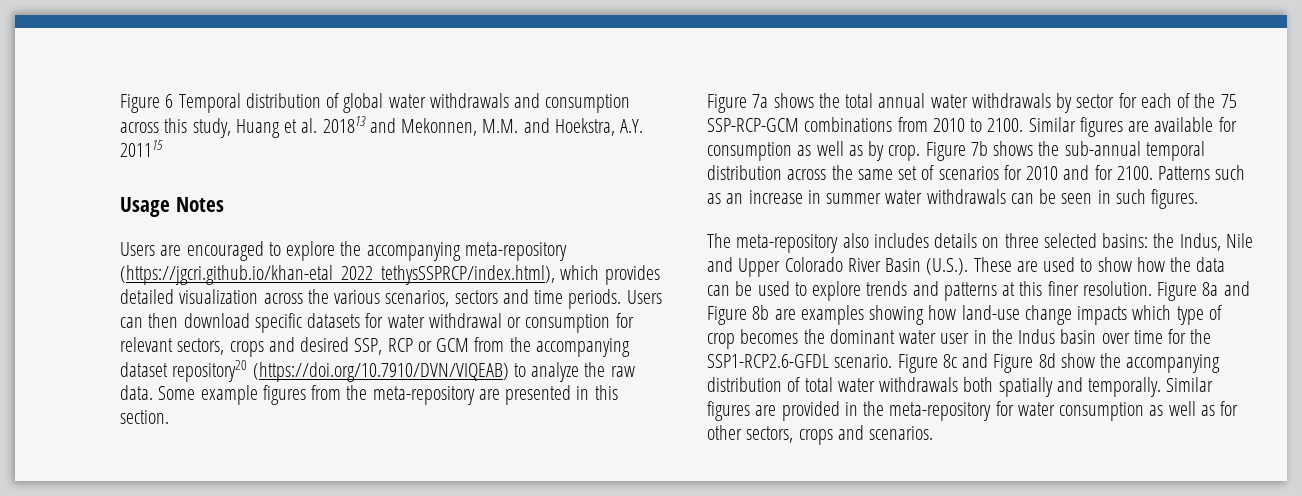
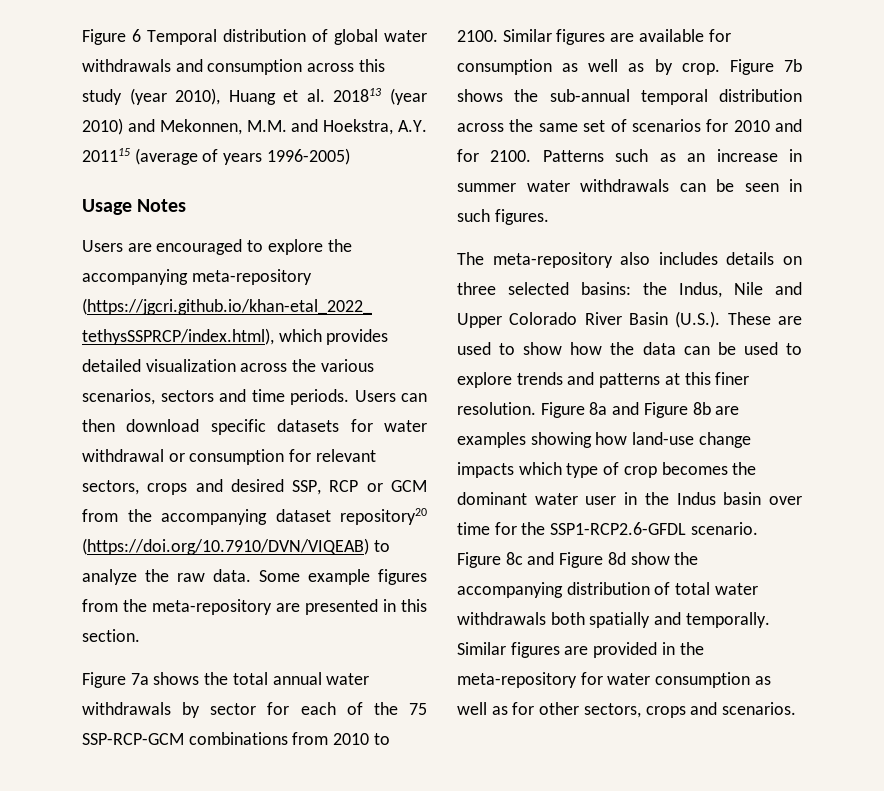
[192,118,231,138] study, -> [82,88,221,105] study (year 2010),
(366, 124) none -> [390,88,427,105] [82,118,123,135] (year 2010)
(163, 148) none -> [134,148,350,165] (average of years 1996-2005)

